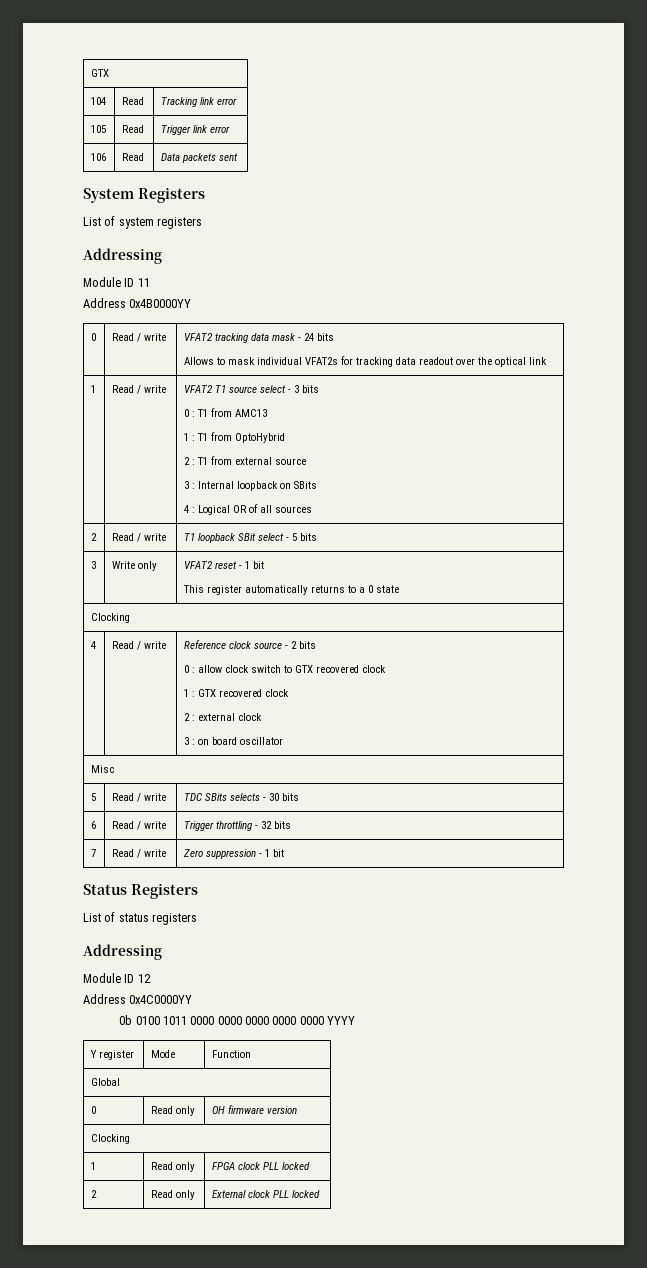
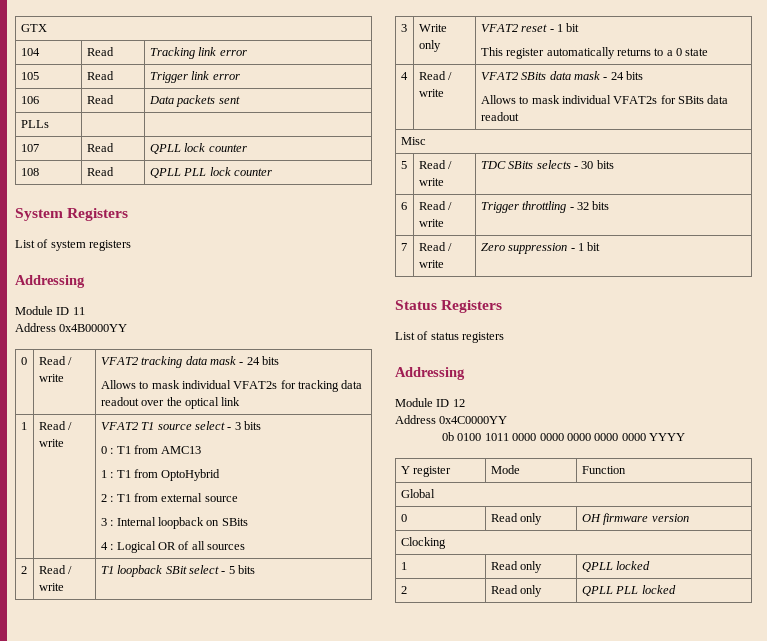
(238, 157) none -> [20,120,49,128] [20,144,39,152] [86,143,114,152] [149,143,247,154] [20,168,39,176] [86,167,114,176] [149,167,272,178] // PLLs | | // 107 | Read | QPLL lock counter // 108 | Read | QPLL PLL lock counter
[90,613,130,623] // Clocking -> (709, 52) none
[183,640,316,649] [183,665,386,673] [183,689,289,697] [183,713,262,721] [183,737,283,745] Reference clock source - 2 bits // 0 : allow clock switch to GTX recovered clock // 1 : GTX recovered clock // 2 : external clock // 3 : on board oscillator -> [480,71,644,80] [480,95,729,104] [480,112,519,121] VFAT2 SBits data mask - 24 bits // Allows to mask individual VFAT2s for SBits data readout
[211,1162,279,1170] FPGA clock PLL -> [581,562,613,572] QPLL
[211,1190,270,1198] External clock -> [581,586,613,596] QPLL

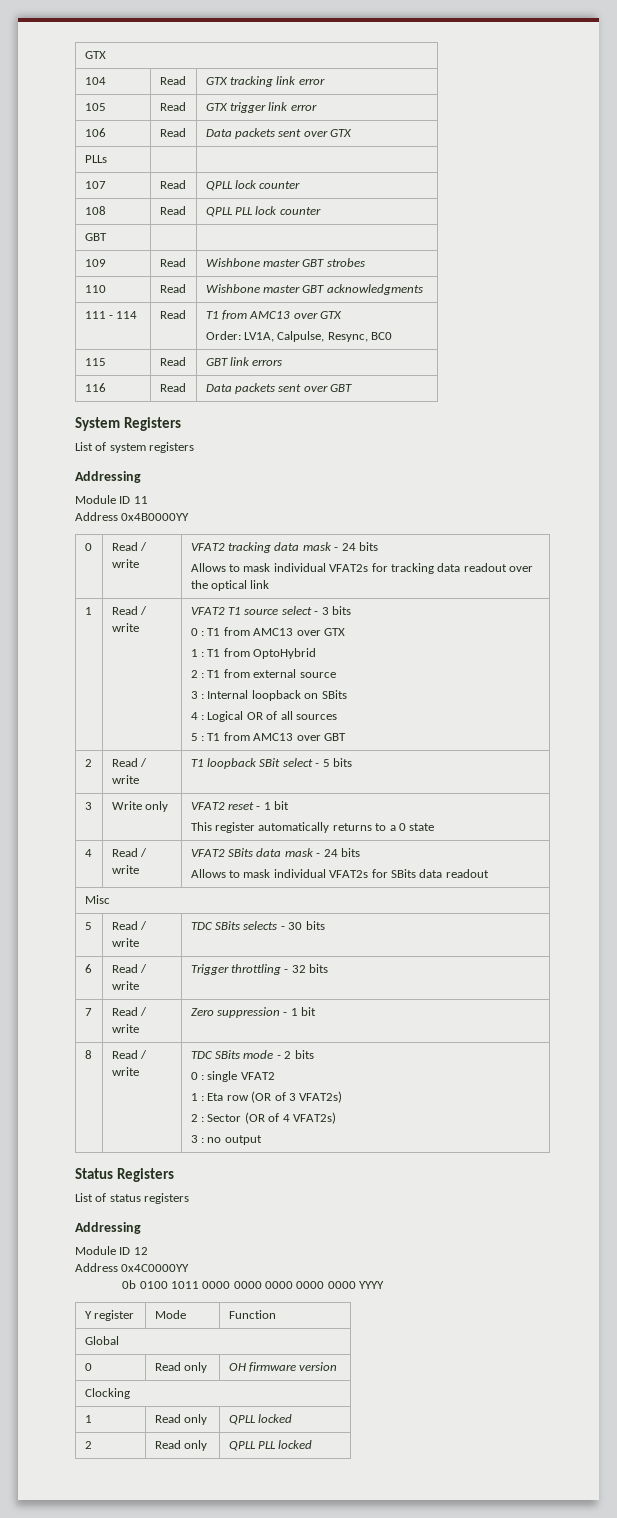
[149,47,195,59] Tracking -> [205,76,274,87] GTX tracking
[149,72,188,83] Trigger -> [205,102,267,113] GTX trigger
(240, 100) none -> [303,129,353,137] over GTX
(272, 172) none -> [84,233,107,241] [84,259,106,267] [159,258,186,267] [205,258,365,267] [84,285,106,293] [159,284,186,293] [205,284,423,295] [84,311,138,319] [159,310,186,319] [205,310,343,320] [205,331,393,342] [84,358,106,366] [159,357,186,366] [205,357,283,366] [84,383,106,392] [159,383,186,392] [205,383,353,394] // GBT | | // 109 | Read | Wishbone master GBT strobes // 110 | Read | Wishbone master GBT acknowledgments // 111 - 114 | Read | T1 from AMC13 over GTX // Order: LV1A, Calpulse, Resync, BC0 // 115 | Read | GBT link errors // 116 | Read | Data packets sent over GBT
(202, 450) none -> [296,628,345,636] over GTX
(246, 547) none -> [190,732,346,741] // 5 : T1 from AMC13 over GBT
(601, 246) none -> [84,1050,92,1059] [111,1050,148,1059] [111,1067,139,1076] [190,1050,314,1059] [190,1071,275,1082] [190,1091,343,1103] [190,1112,336,1124] [190,1135,262,1145] // 8 | Read / write | TDC SBits mode - 2 bits // 0 : single VFAT2 // 1 : Eta row (OR of 3 VFAT2s) // 2 : Sector (OR of 4 VFAT2s) // 3 : no output

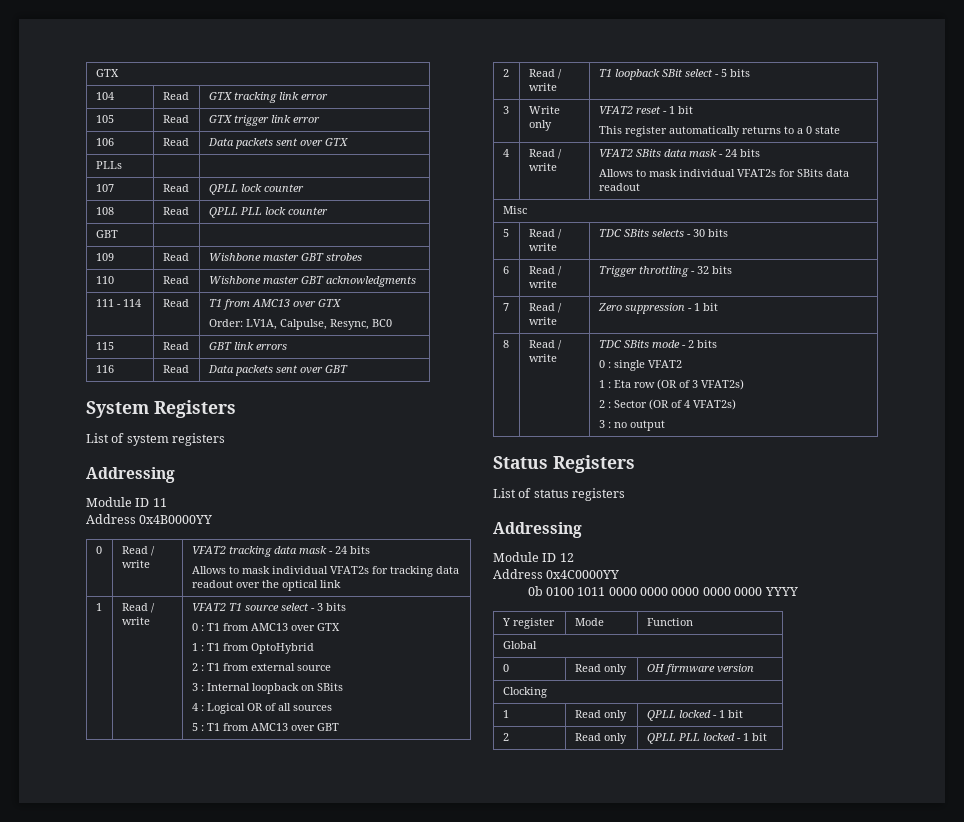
(293, 1418) none -> [712,710,743,718] - 1 bit
(313, 1444) none -> [736,733,767,741] - 1 bit

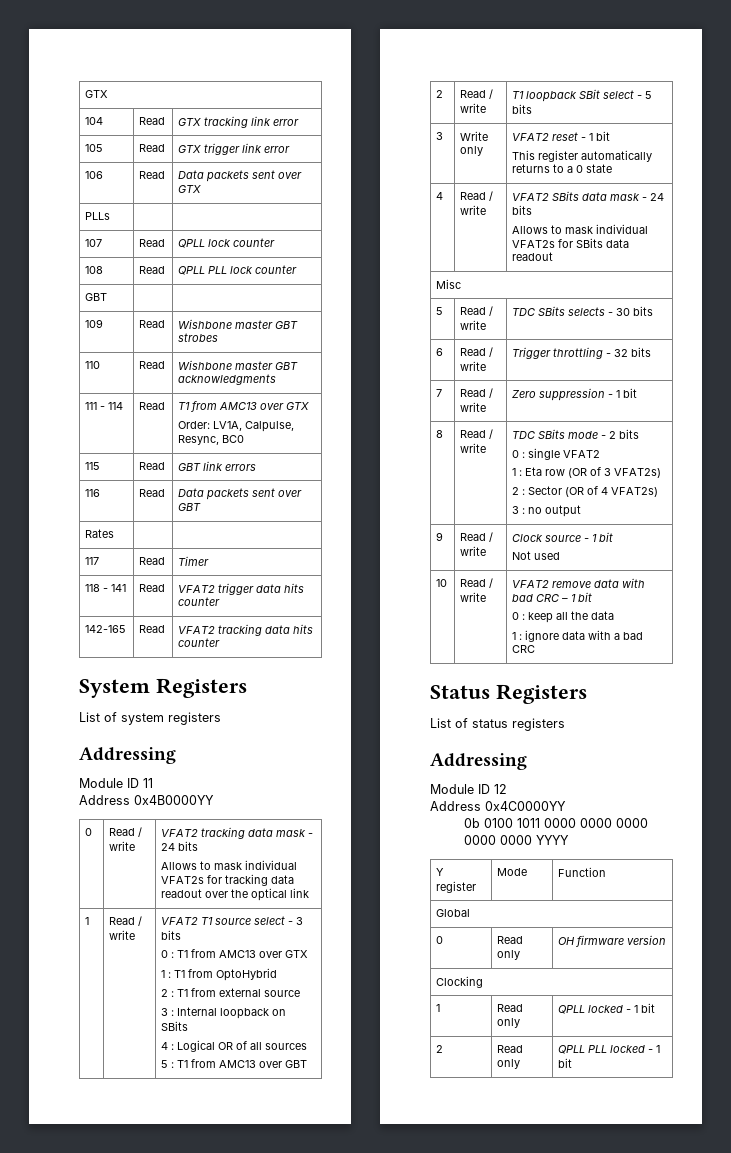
(348, 369) none -> [85,529,115,538] [85,557,100,565] [139,557,166,565] [178,556,210,566] [85,584,127,592] [139,584,166,592] [178,583,305,595] [178,597,221,606] [85,625,127,633] [139,625,166,633] [178,624,314,636] [178,638,221,647] // Rates | | // 117 | Read | Timer // 118 - 141 | Read | VFAT2 trigger data hits counter // 142-165 | Read | VFAT2 tracking data hits counter
(665, 425) none -> [436,532,444,541] [460,532,494,542] [460,546,487,556] [512,532,614,542] [512,551,561,560] [436,579,448,587] [460,578,494,588] [460,592,487,602] [512,578,646,588] [512,592,593,602] [512,611,615,623] [512,630,644,642] [512,645,536,653] // 9 | Read / write | Clock source - 1 bit // Not used // 10 | Read / write | VFAT2 remove data with bad CRC – 1 bit // 0 : keep all the data // 1 : ignore data with a bad CRC

